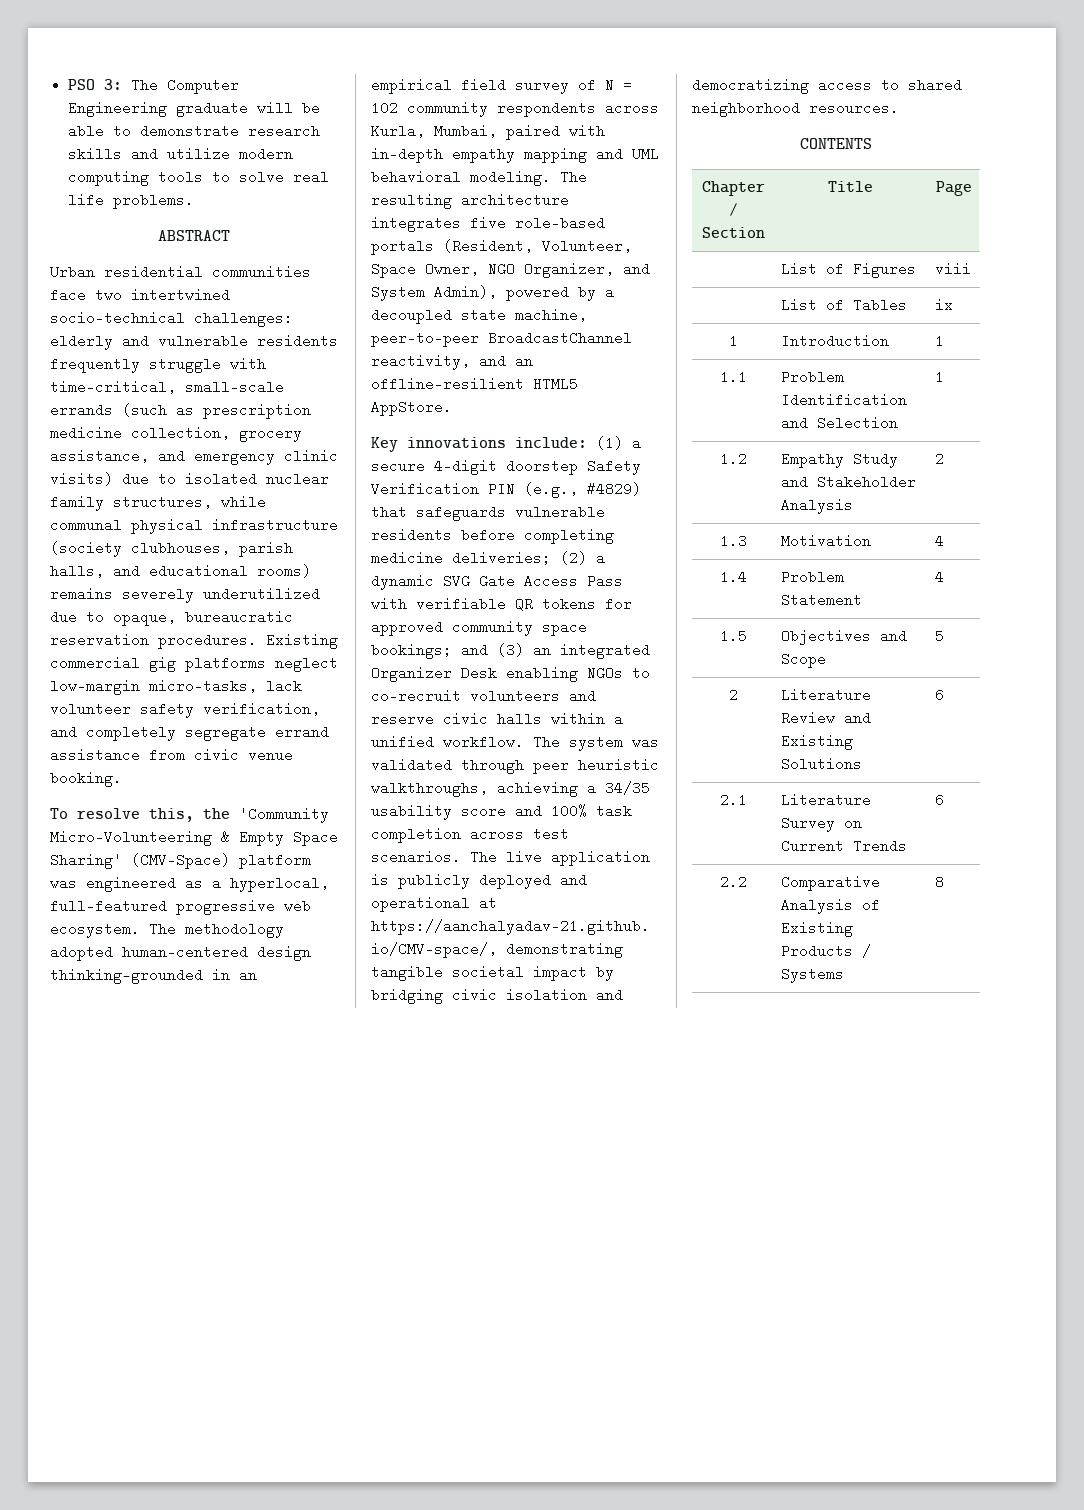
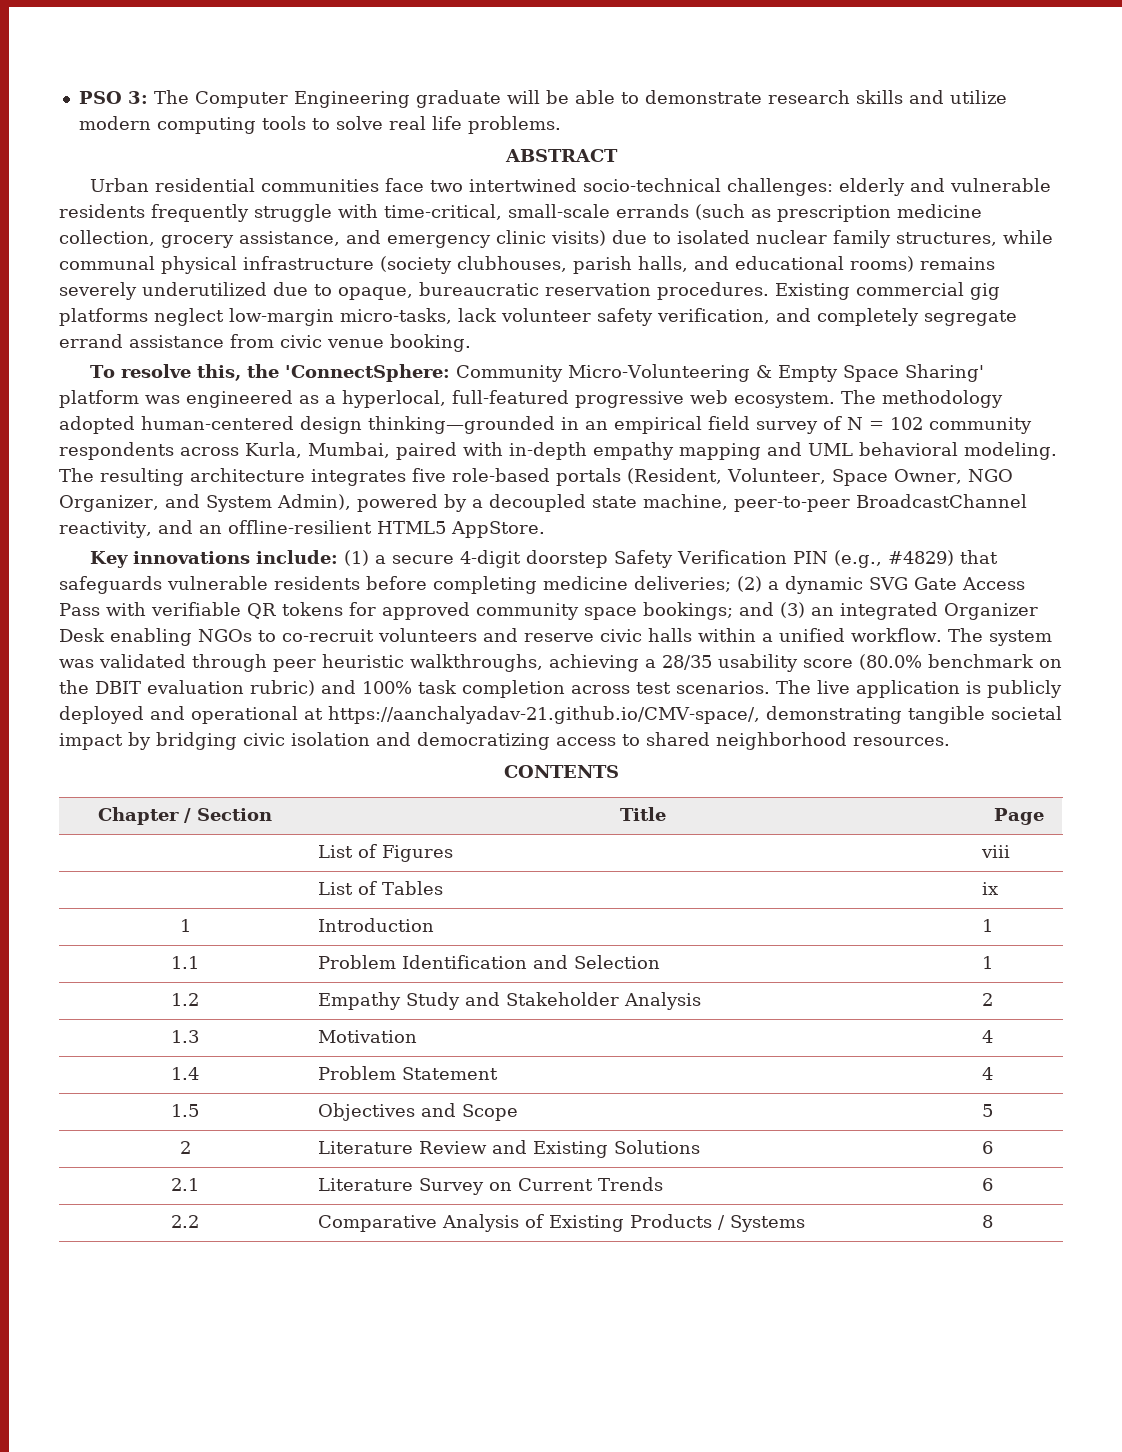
[239,807,329,823] 'Community -> [284,364,563,382] 'ConnectSphere: Community
[131,853,230,869] (CMV-Space) -> (984, 373) none
[605,781,650,795] 34/35 -> [662,655,712,670] 28/35
(506, 811) none -> [859,654,1062,670] [59,680,315,696] (80.0% benchmark on the DBIT evaluation rubric)

